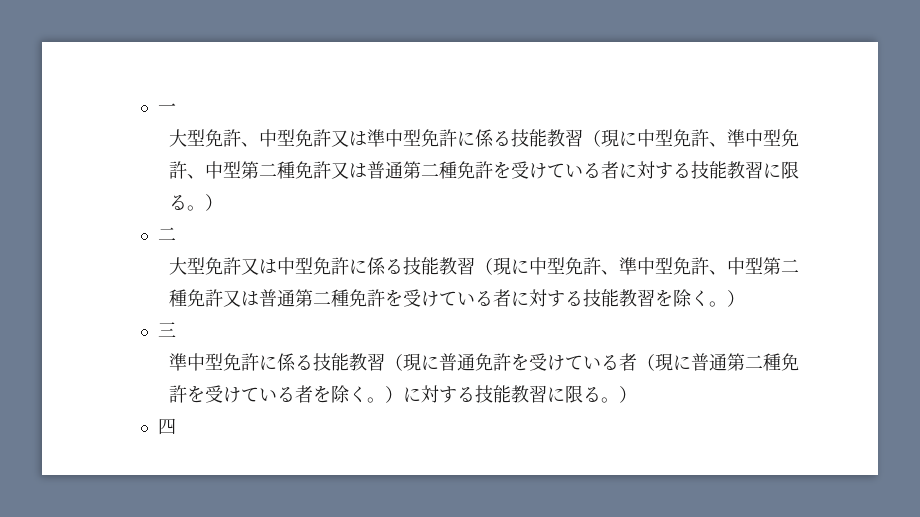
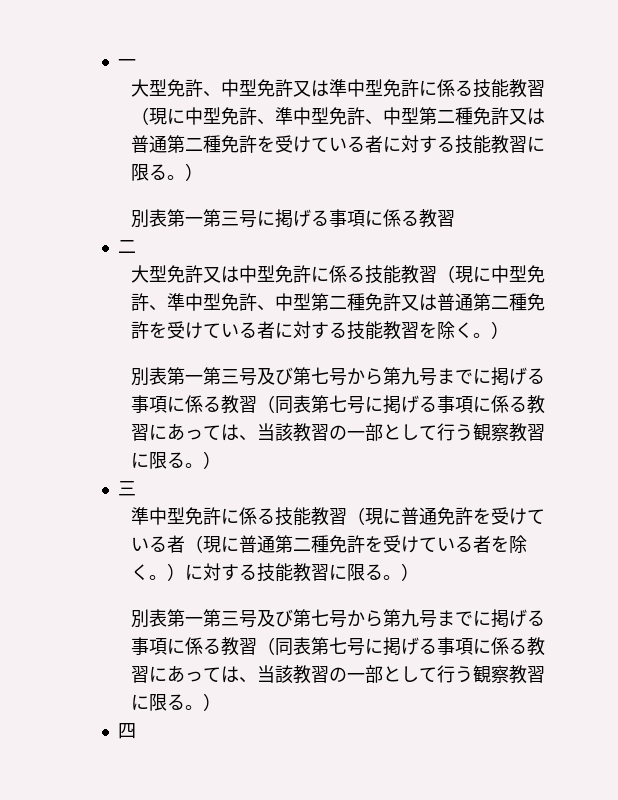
(223, 202) none -> [130,209,455,228] // 別表第一第三号に掲げる事項に係る教習
(745, 298) none -> [130,367,545,386] [130,395,545,414] [130,423,545,442] [130,451,221,469] // 別表第一第三号及び第七号から第九号までに掲げる事項に係る教習（同表第七号に掲げる事項に係る教習にあっては、当該教習の一部として行う観察教習に限る。）
(637, 394) none -> [130,609,545,628] [130,637,545,656] [130,665,545,684] [130,693,221,711] // 別表第一第三号及び第七号から第九号までに掲げる事項に係る教習（同表第七号に掲げる事項に係る教習にあっては、当該教習の一部として行う観察教習に限る。）

